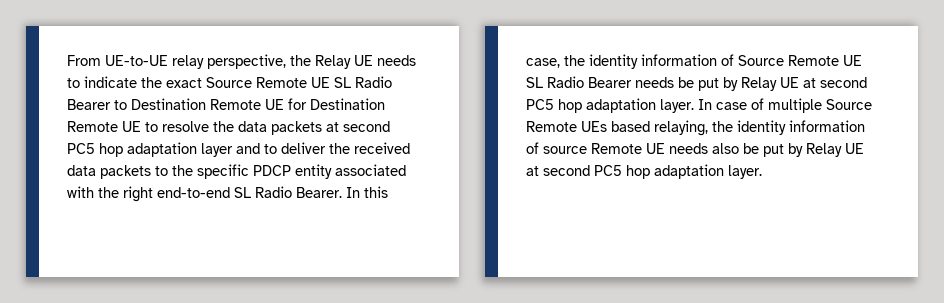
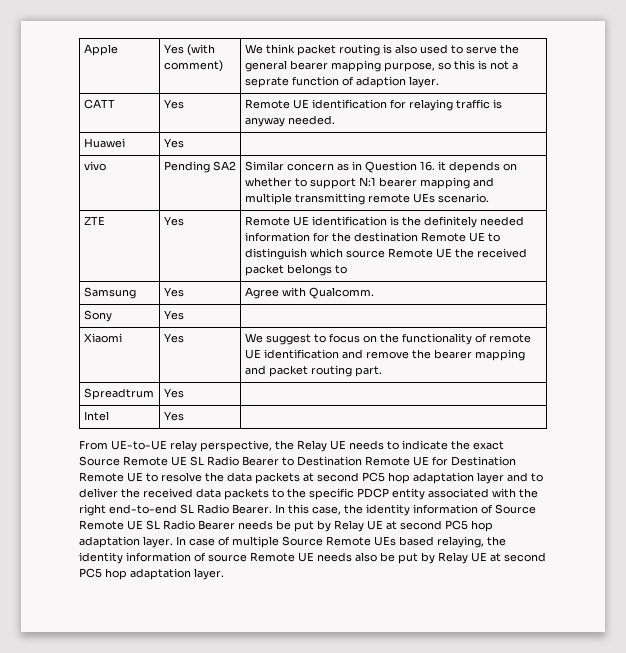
(67, 60) none -> [83,44,118,56] [163,44,215,56] [163,60,223,72] [244,44,519,56] [244,60,518,72] [244,76,439,88] [83,99,115,109] [163,99,184,109] [244,99,502,111] [244,115,335,127] [83,138,125,148] [163,138,184,148] [83,161,106,171] [163,161,236,173] [244,161,517,173] [244,177,494,189] [244,193,489,205] [83,216,105,225] [163,216,184,226] [244,216,524,228] [244,232,500,242] [244,248,527,260] [244,264,347,276] [83,287,136,299] [163,287,184,297] [244,287,374,299] [83,310,112,322] [163,310,184,320] [83,333,122,343] [163,333,184,343] [244,333,531,345] [244,349,525,361] [244,365,382,377] [83,388,154,400] [163,388,184,398] [83,411,109,421] [163,411,184,421] Apple | Yes (with comment) | We think packet routing is also used to serve the general bearer mapping purpose, so this is not a seprate function of adaption layer. // CATT | Yes | Remote UE identification for relaying traffic is anyway needed. // Huawei | Yes | // vivo | Pending SA2 | Similar concern as in Question 16. it depends on whether to support N:1 bearer mapping and multiple transmitting remote UEs scenario. // ZTE | Yes | Remote UE identification is the definitely needed information for the destination Remote UE to distinguish which source Remote UE the received packet belongs to // Samsung | Yes | Agree with Qualcomm. // Sony | Yes | // Xiaomi | Yes | We suggest to focus on the functionality of remote UE identification and remove the bearer mapping and packet routing part. // Spreadtrum | Yes | // Intel | Yes | //

